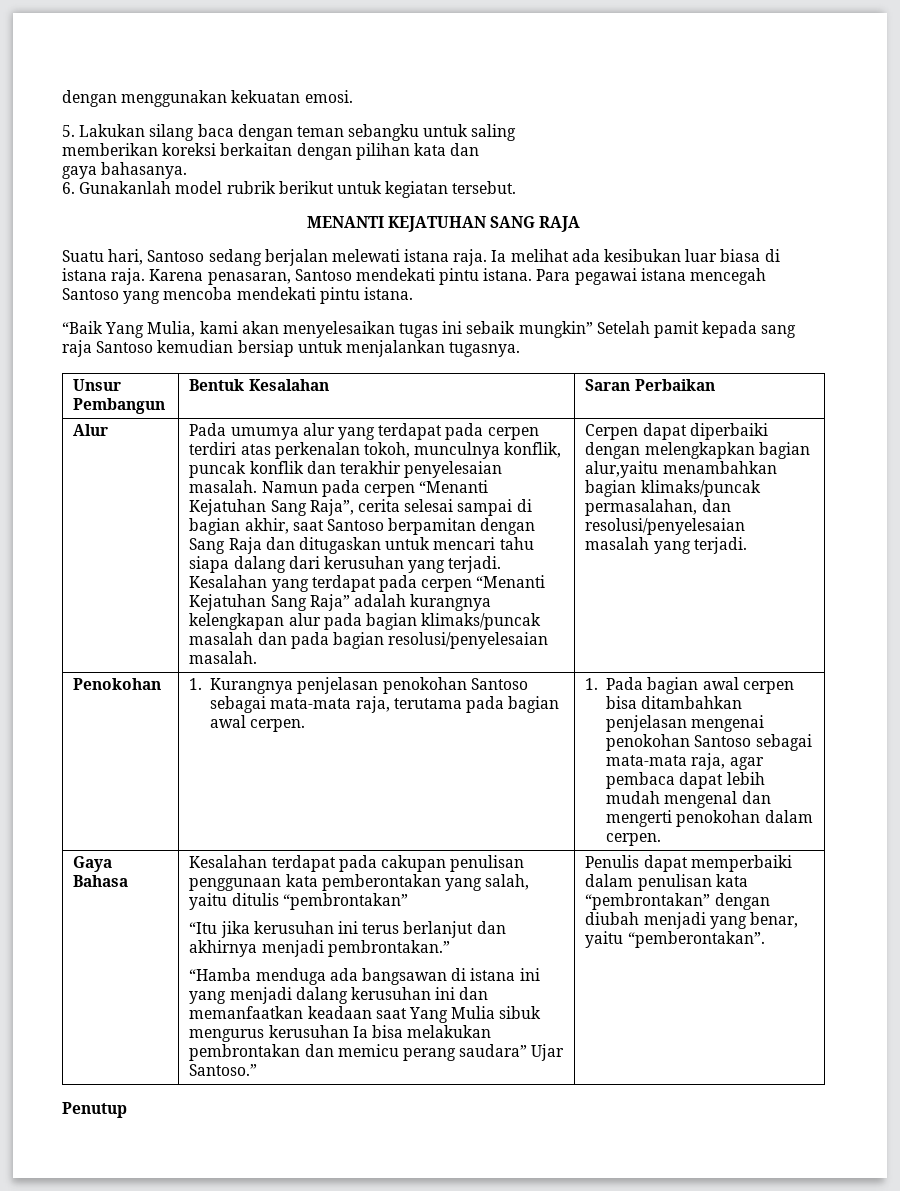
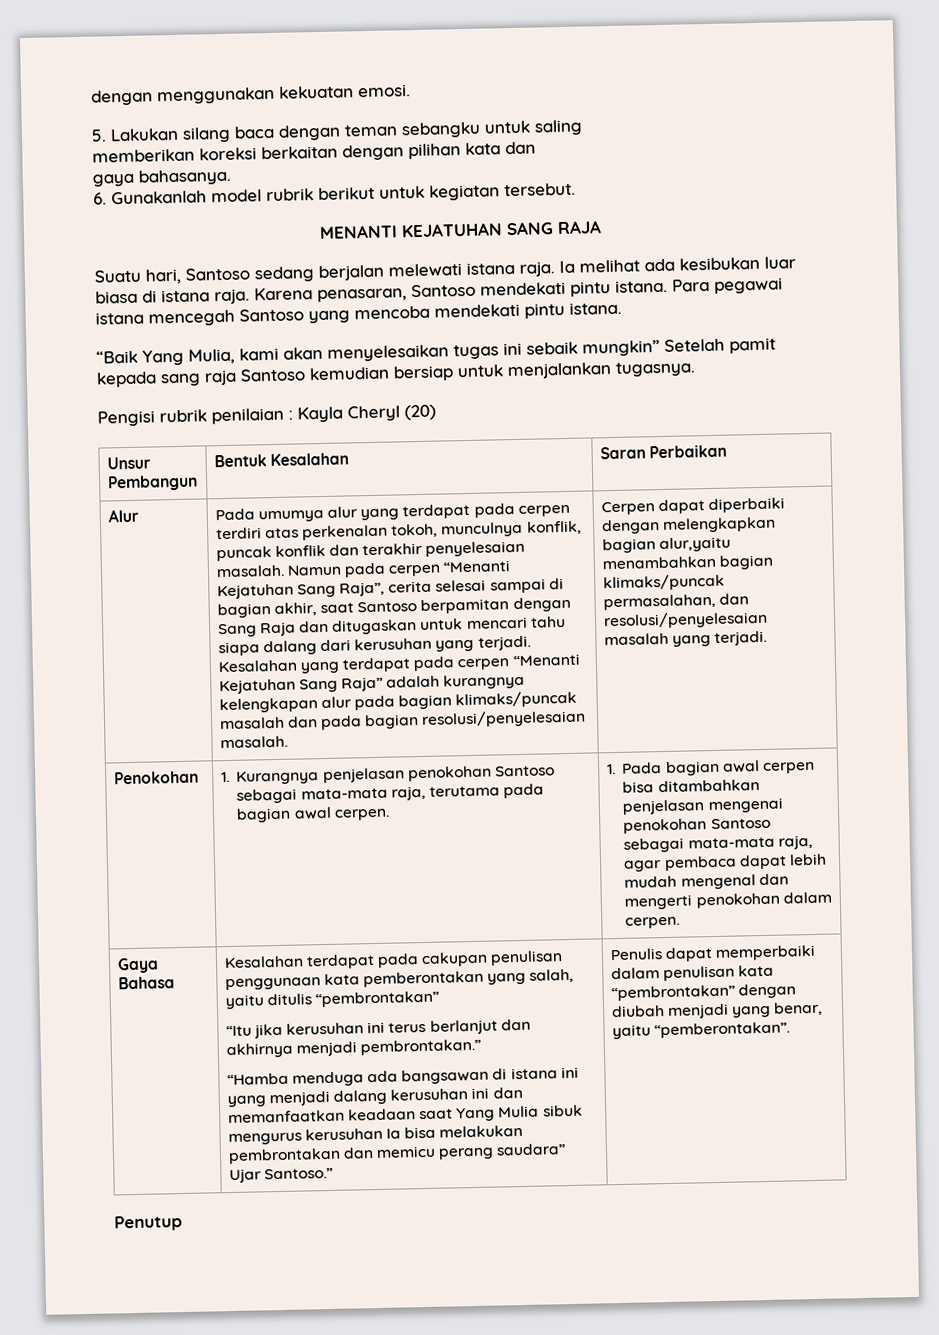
(521, 349) none -> [97,404,436,427] // Pengisi rubrik penilaian : Kayla Cheryl (20)

